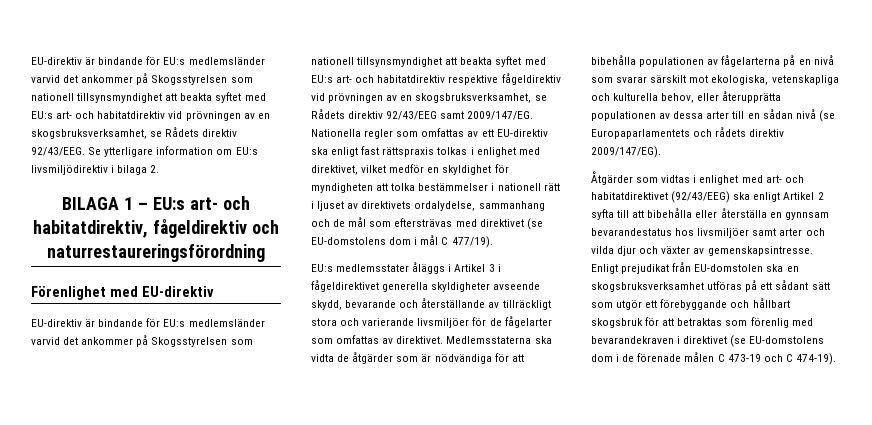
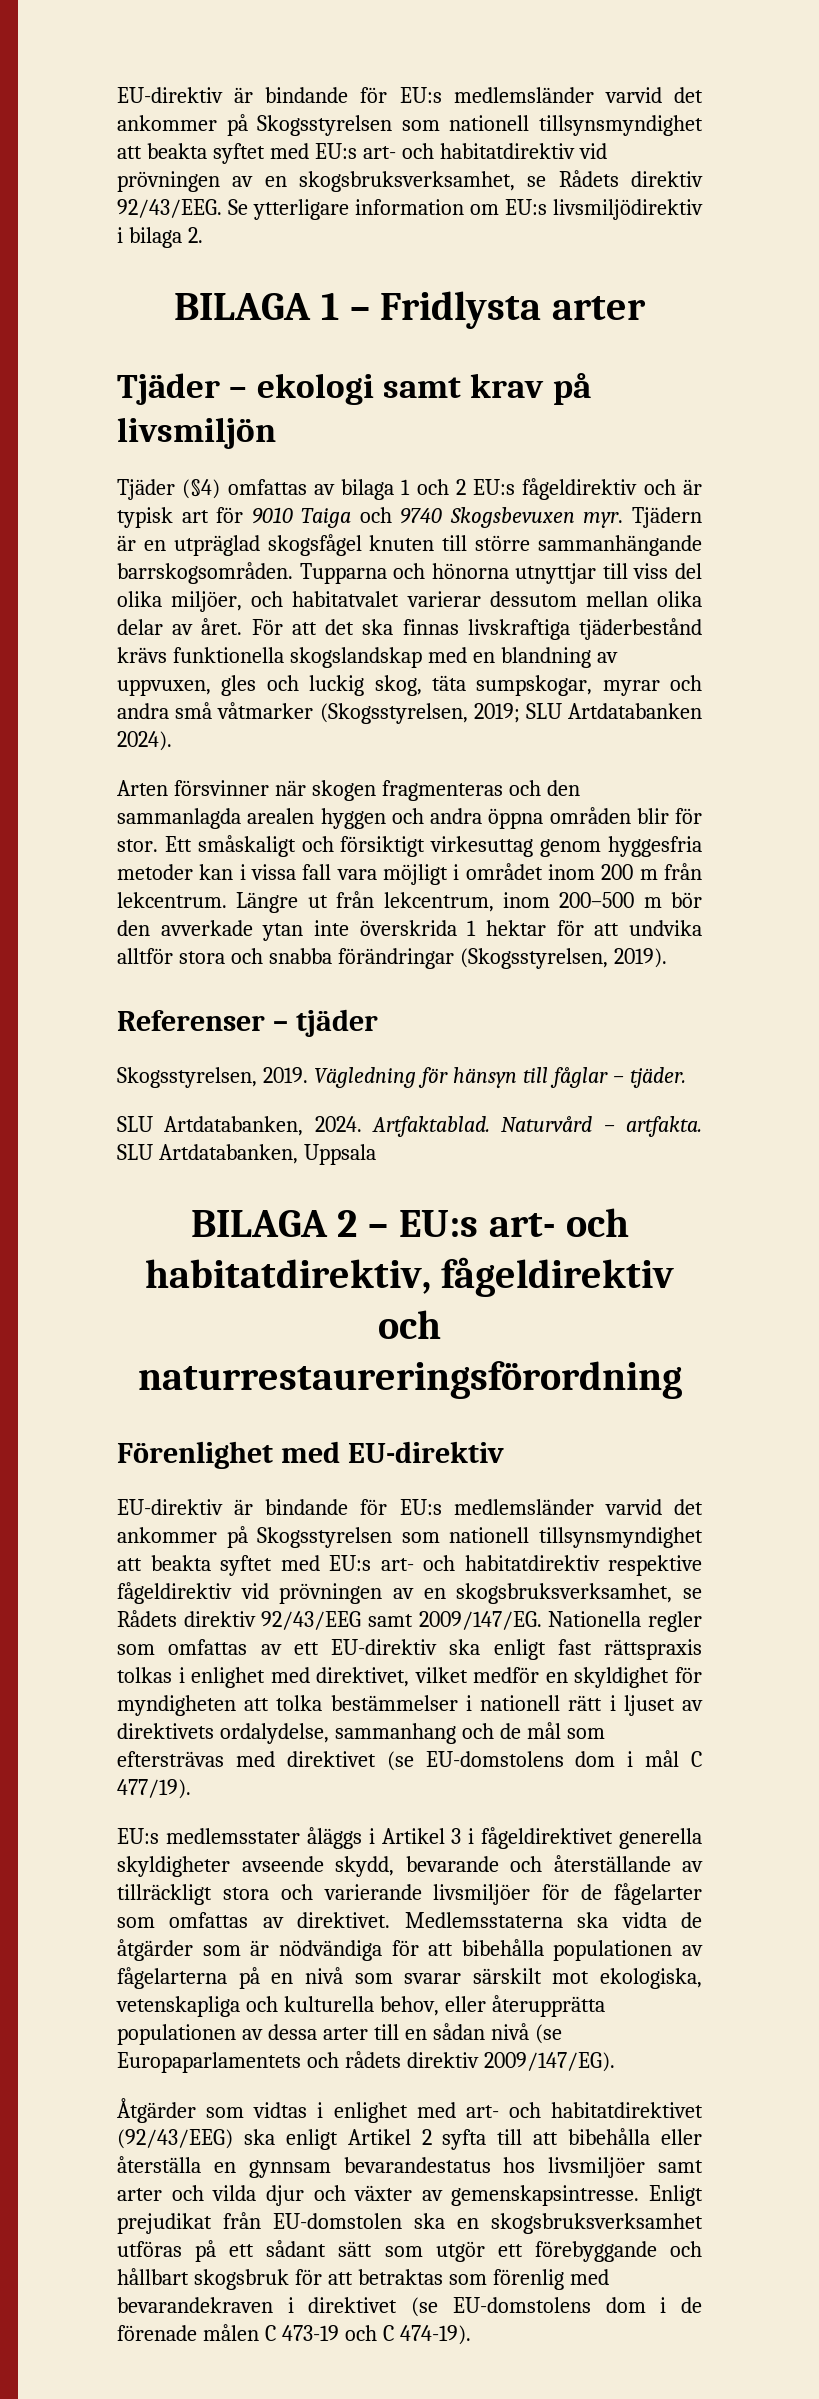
(149, 206) none -> [380,291,647,329] [117,373,591,405] [117,417,276,449] [117,478,702,500] [117,507,702,528] [117,534,702,556] [117,562,702,584] [117,591,702,612] [117,618,702,640] [117,647,618,668] [117,675,702,696] [117,702,702,724] [117,731,172,751] [117,780,580,801] [117,807,702,829] [117,835,702,857] [117,863,702,885] [117,891,702,913] [117,920,702,941] [117,948,667,969] [117,1009,378,1037] [117,1067,686,1088] [117,1116,702,1137] [117,1144,376,1165] [190,1210,389,1237] Fridlysta arter // Tjäder – ekologi samt krav på livsmiljön // Tjäder (§4) omfattas av bilaga 1 och 2 EU:s fågeldirektiv och är typisk art för 9010 Taiga och 9740 Skogsbevuxen myr. Tjädern är en utpräglad skogsfågel knuten till större sammanhängande barrskogsområden. Tupparna och hönorna utnyttjar till viss del olika miljöer, och habitatvalet varierar dessutom mellan olika delar av året. För att det ska finnas livskraftiga tjäderbestånd krävs funktionella skogslandskap med en blandning av uppvuxen, gles och luckig skog, täta sumpskogar, myrar och andra små våtmarker (Skogsstyrelsen, 2019; SLU Artdatabanken 2024). // Arten försvinner när skogen fragmenteras och den sammanlagda arealen hyggen och andra öppna områden blir för stor. Ett småskaligt och försiktigt virkesuttag genom hyggesfria metoder kan i vissa fall vara möjligt i området inom 200 m från lekcentrum. Längre ut från lekcentrum, inom 200–500 m bör den avverkade ytan inte överskrida 1 hektar för att undvika alltför stora och snabba förändringar (Skogsstyrelsen, 2019). // Referenser – tjäder // Skogsstyrelsen, 2019. Vägledning för hänsyn till fåglar – tjäder. // SLU Artdatabanken, 2024. Artfaktablad. Naturvård – artfakta. SLU Artdatabanken, Uppsala // BILAGA 2 –

